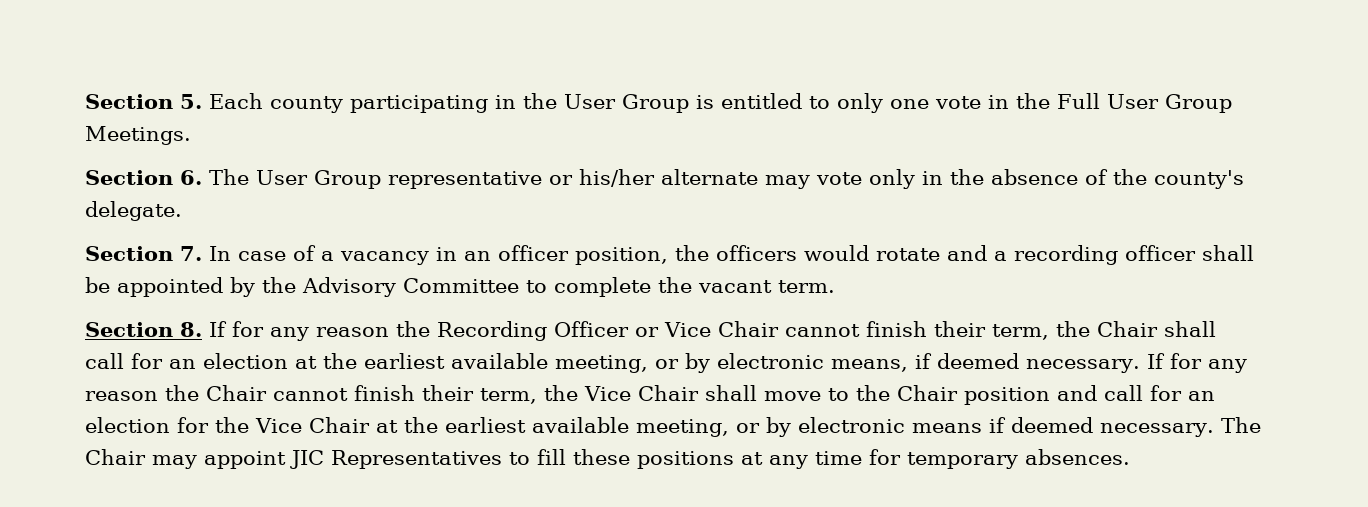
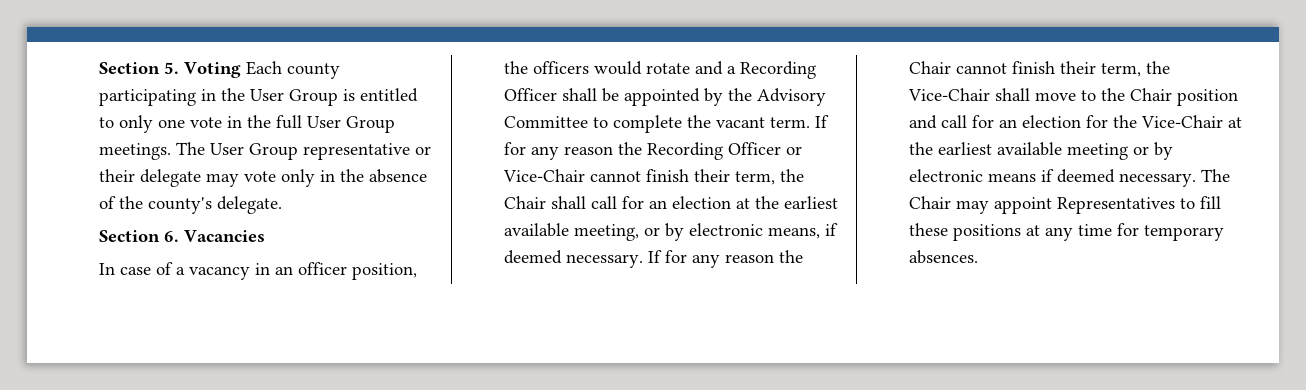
(203, 101) none -> [183,62,241,78] Voting
[1057,93,1233,113] [85,126,192,145] [85,170,203,185] Full User Group Meetings. // Section 6. -> [275,115,395,133] [98,143,171,160] full User Group meetings.
[579,169,759,187] his/her alternate -> [98,169,201,187] their delegate
[180,246,203,261] 7. -> [163,230,265,242] 6. Vacancies //
[1014,245,1197,265] recording officer -> [739,61,816,79] [503,88,557,101] Recording Officer
[85,322,203,337] // Section 8. -> (810, 122) none
[664,321,780,337] Vice Chair -> [502,169,585,182] Vice-Chair
[584,385,700,401] Vice Chair -> [907,88,990,101] Vice-Chair
[255,417,730,437] Vice Chair at the earliest available meeting, -> [1140,115,1242,128] [908,142,1128,160] Vice-Chair at the earliest available meeting
[290,450,325,469] JIC -> (1052, 205) none

